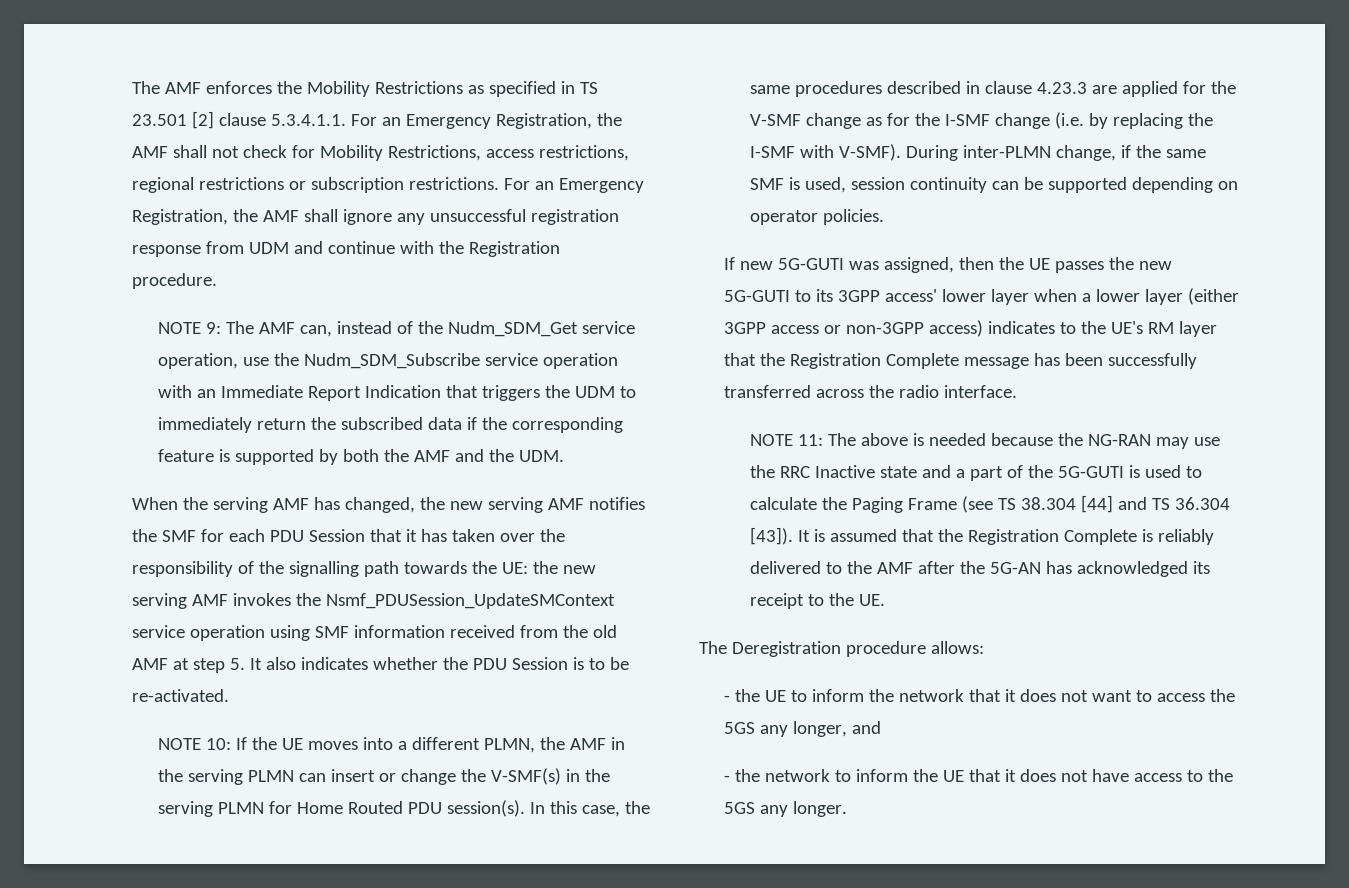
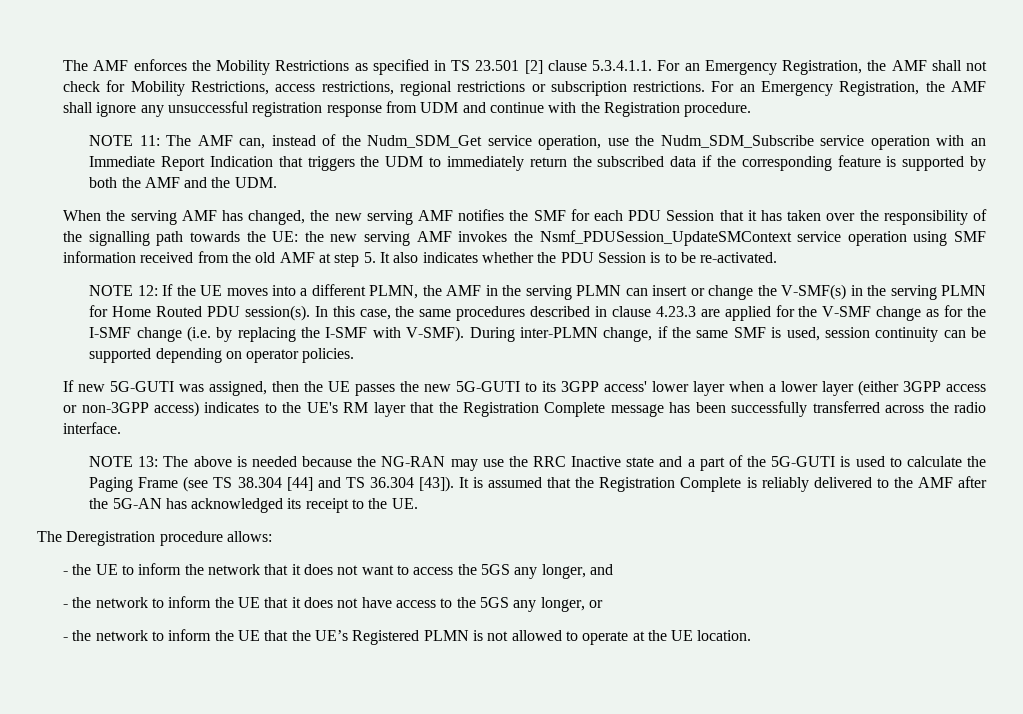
[205,322,221,334] 9: -> [139,135,160,146] 11:
[205,738,231,750] 10: -> [137,285,158,296] 12:
[797,434,823,446] 11: -> [138,456,159,467] 13:
[793,801,848,817] longer. -> [540,597,603,612] [63,629,752,645] longer, or // - the network to inform the UE that the UE’s Registered PLMN is not allowed to operate at the UE location.

